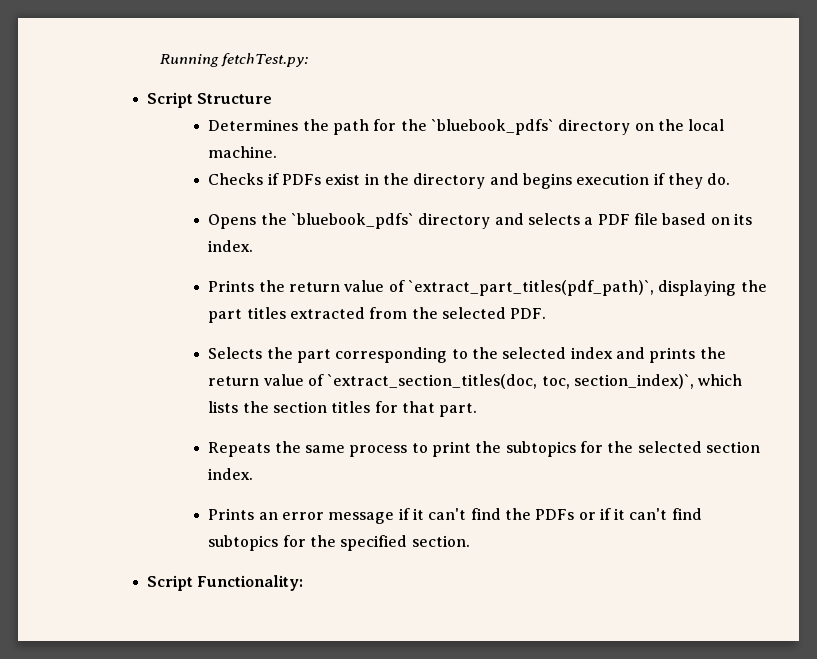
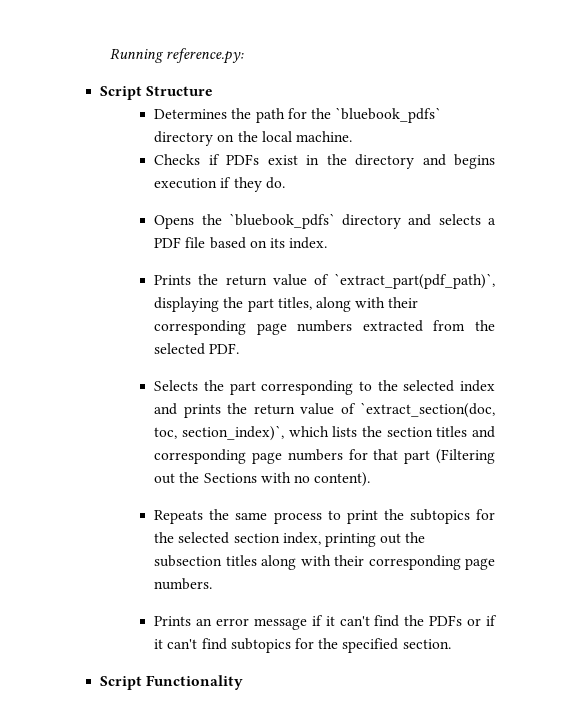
[221,53,309,67] fetchTest.py: -> [166,48,245,64] reference.py:
[407,280,654,296] `extract_part_titles(pdf_path)`, -> [334,273,495,289] `extract_part(pdf_path)`,
[246,307,286,319] titles -> [277,297,419,312] [154,320,353,335] titles, along with their corresponding page numbers
[327,374,538,389] `extract_section_titles(doc, -> [360,402,495,418] `extract_section(doc,
[374,401,478,417] for that part. -> [472,426,495,438] [154,449,495,464] [154,472,371,487] and corresponding page numbers for that part (Filtering out the Sections with no content).
[208,468,254,480] index. -> [282,532,426,547] [154,555,495,570] [154,578,213,590] index, printing out the subsection titles along with their corresponding page numbers.
[197,575,304,591] Functionality: -> [145,675,243,690] Functionality

